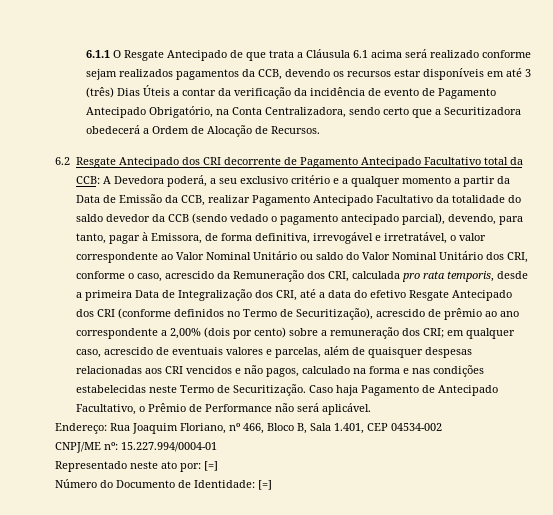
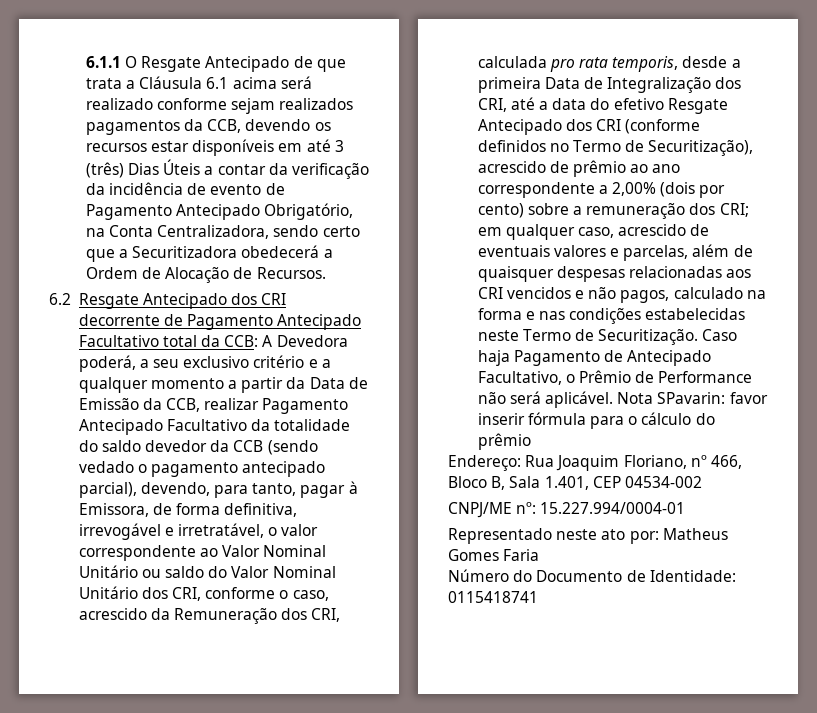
(371, 409) none -> [617,392,768,404] [477,412,715,429] [477,433,531,450] Nota SPavarin: favor inserir fórmula para o cálculo do prêmio
[204,461,218,471] [=] -> [662,528,728,540] [448,549,540,561] Matheus Gomes Faria
[258,480,272,490] [=] -> [448,591,538,603] 0115418741

